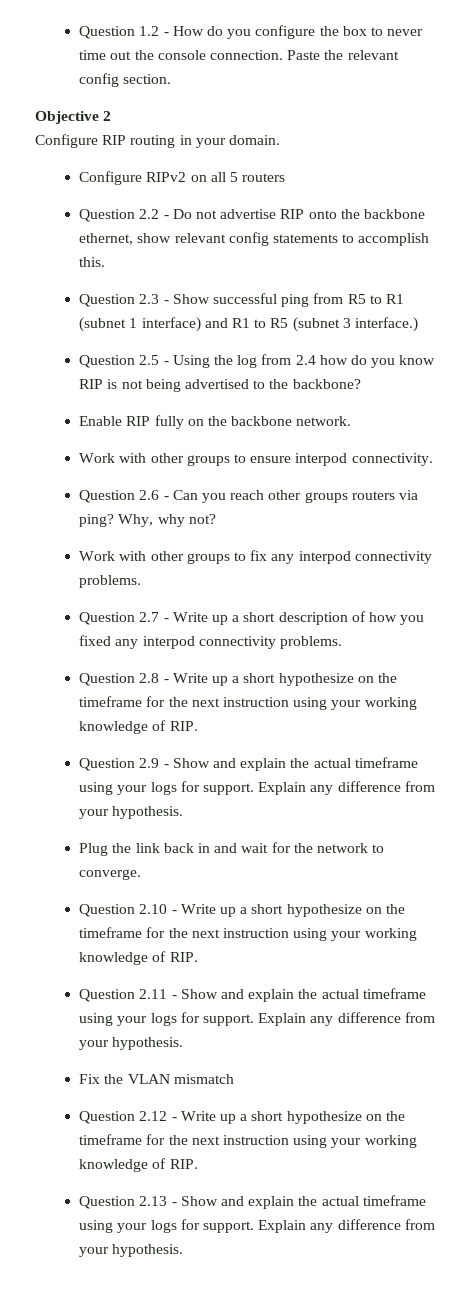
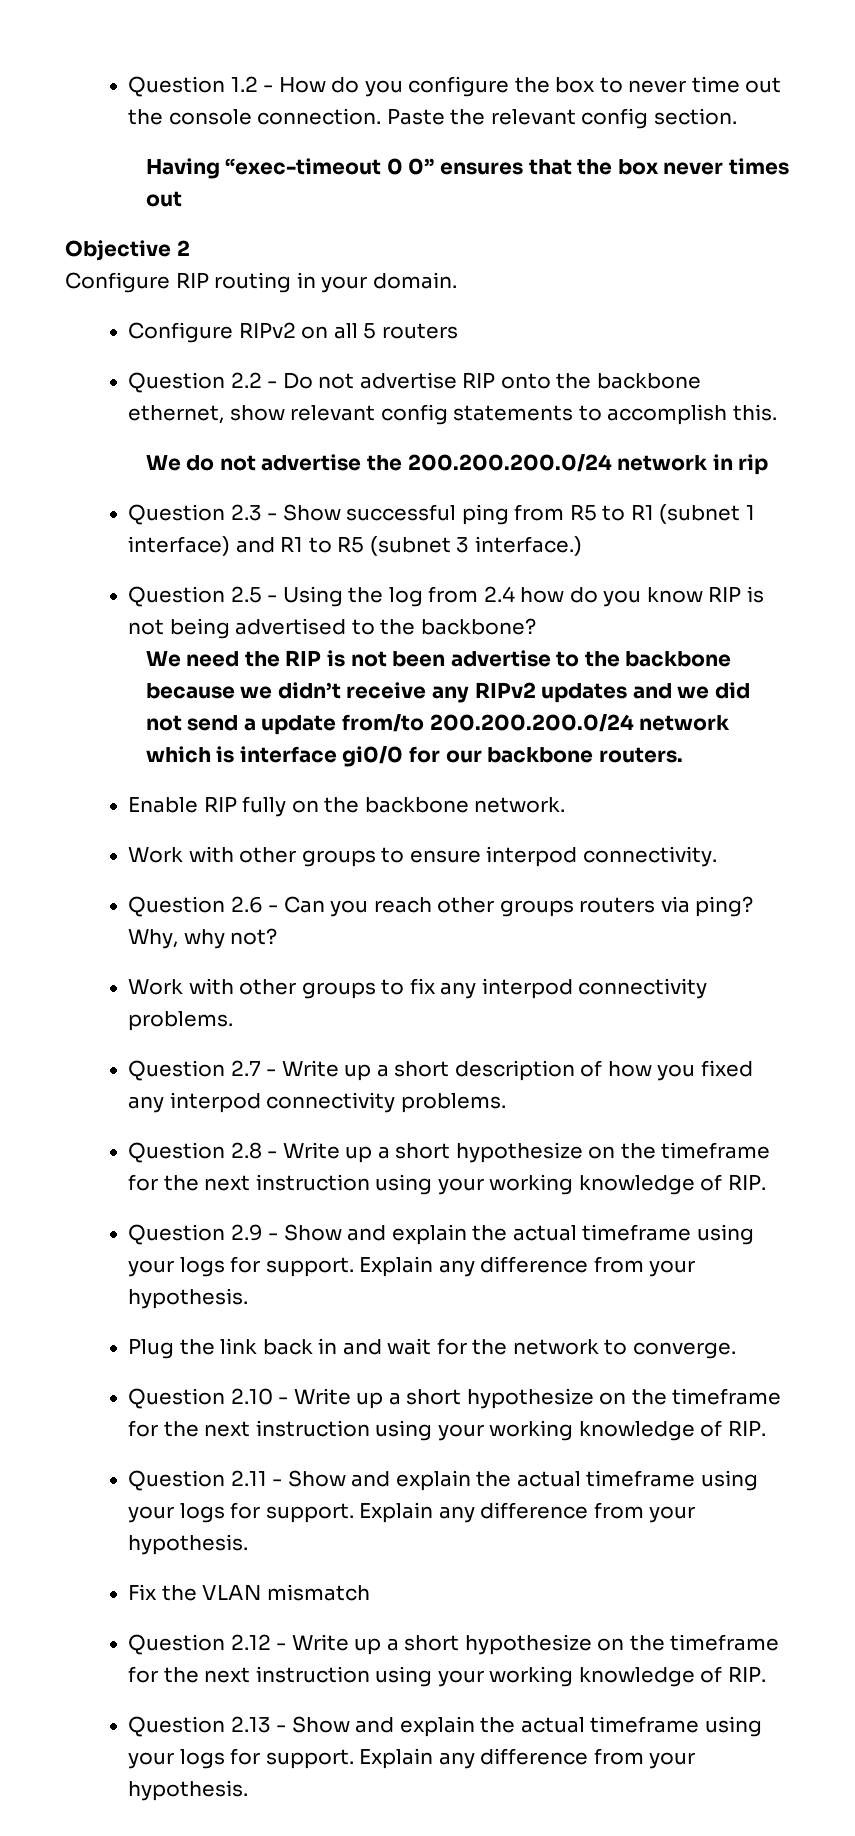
(172, 79) none -> [145,158,789,179] [145,191,182,207] // Having “exec-timeout 0 0” ensures that the box never times out
(106, 262) none -> [145,454,769,475] // We do not advertise the 200.200.200.0/24 network in rip
(361, 384) none -> [145,650,732,667] [145,682,750,703] [145,714,731,735] [145,746,683,767] // We need the RIP is not been advertise to the backbone because we didn’t receive any RIPv2 updates and we did not send a update from/to 200.200.200.0/24 network which is interface gi0/0 for our backbone routers.

